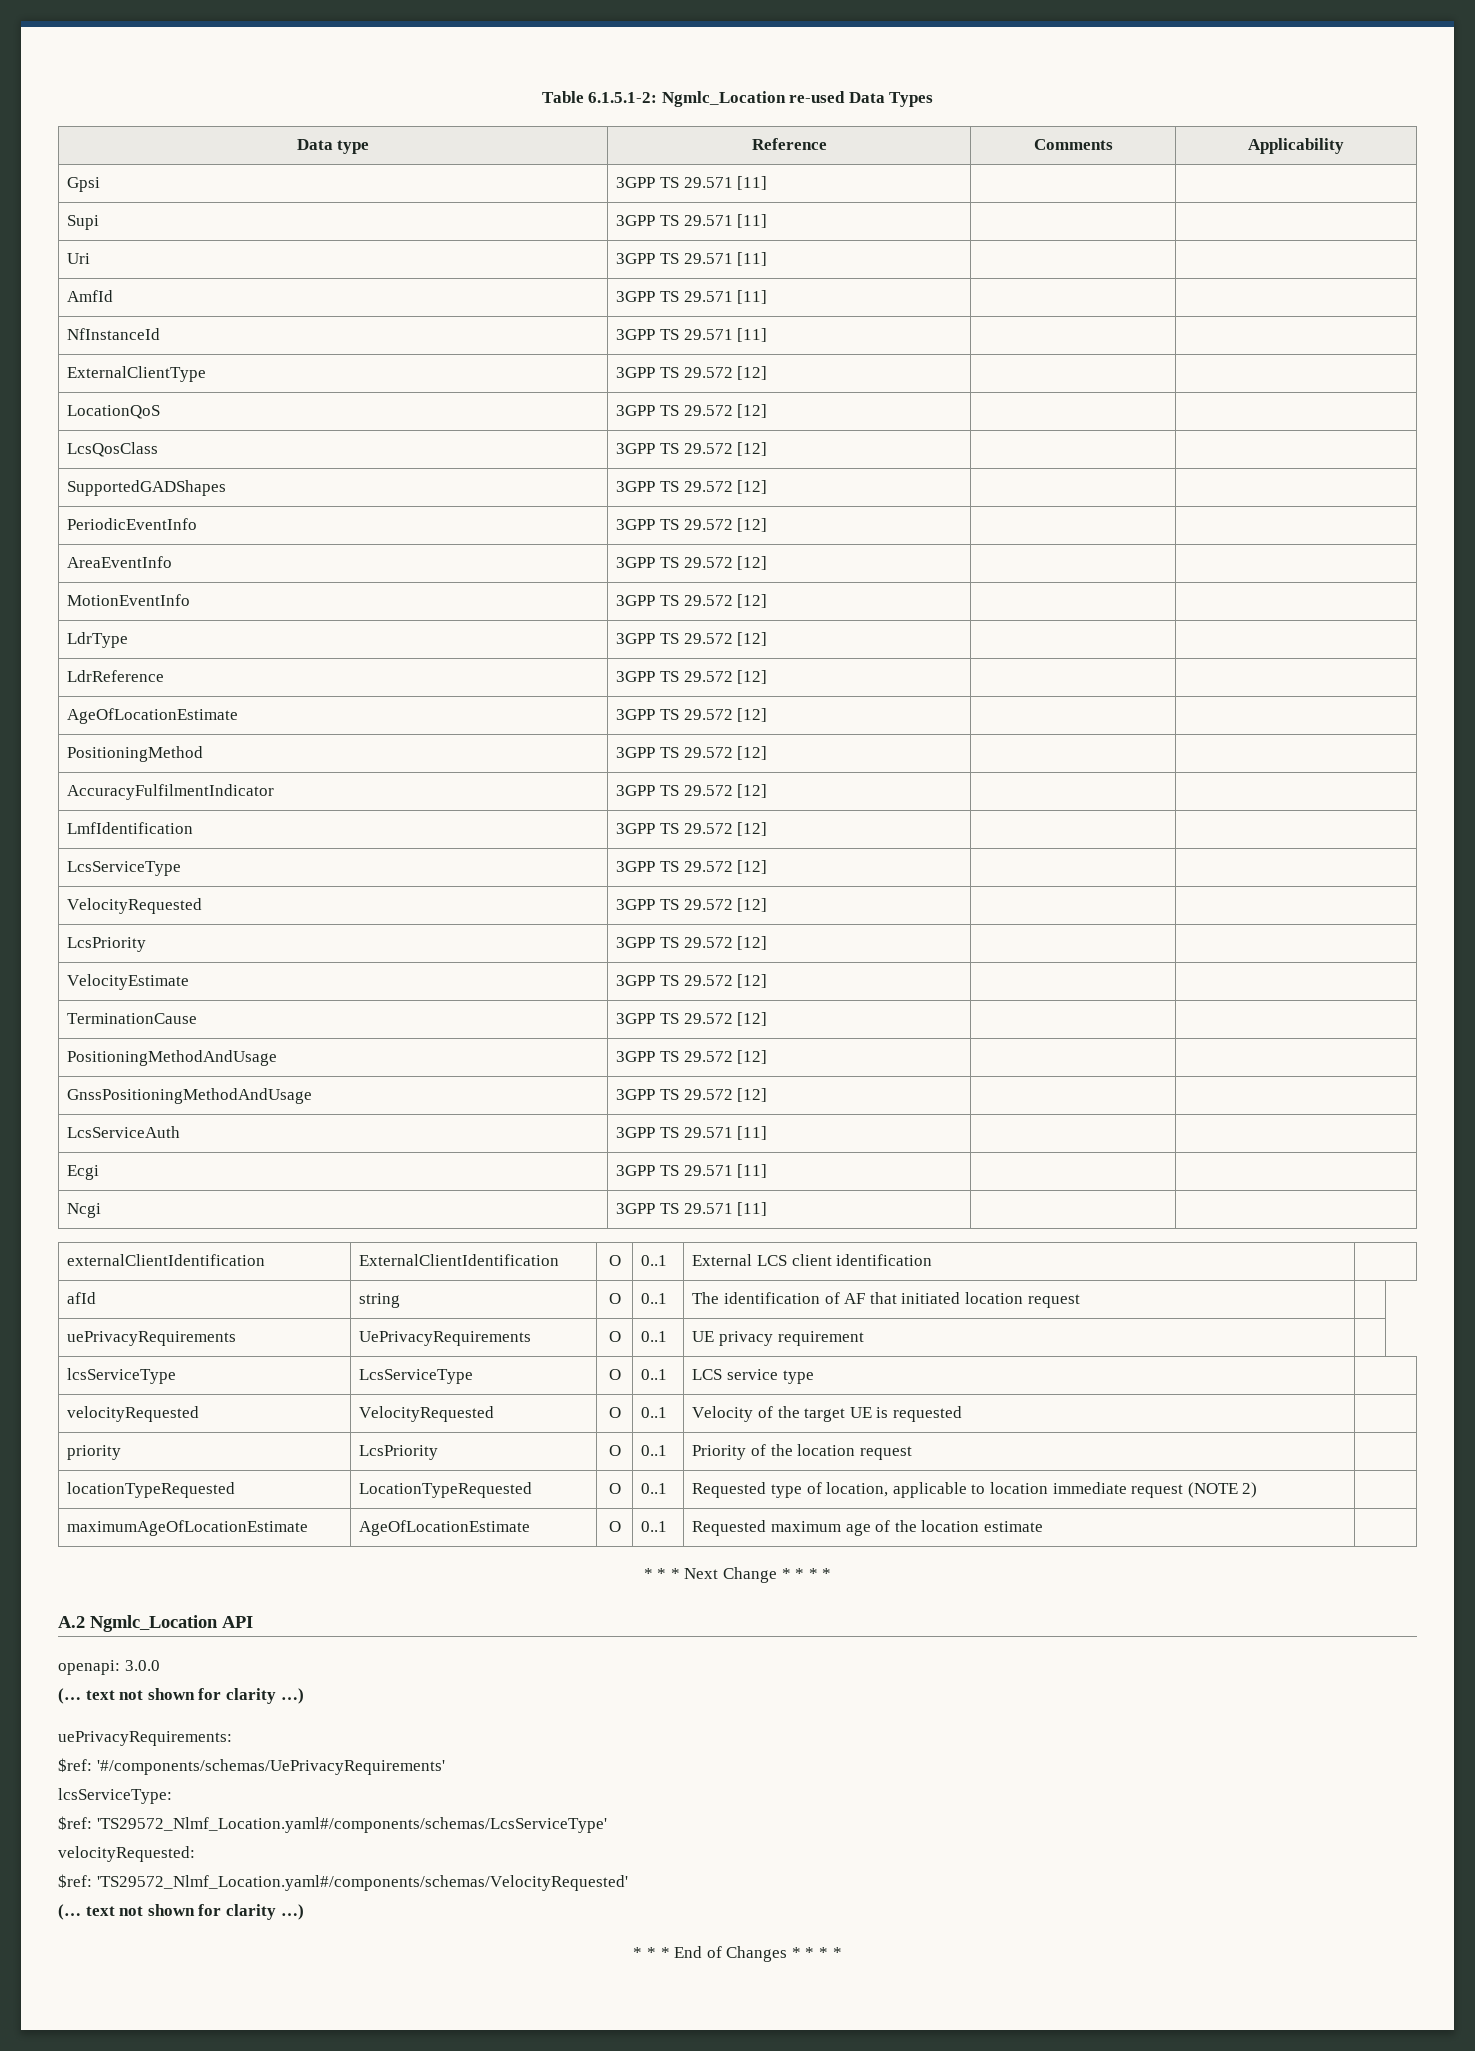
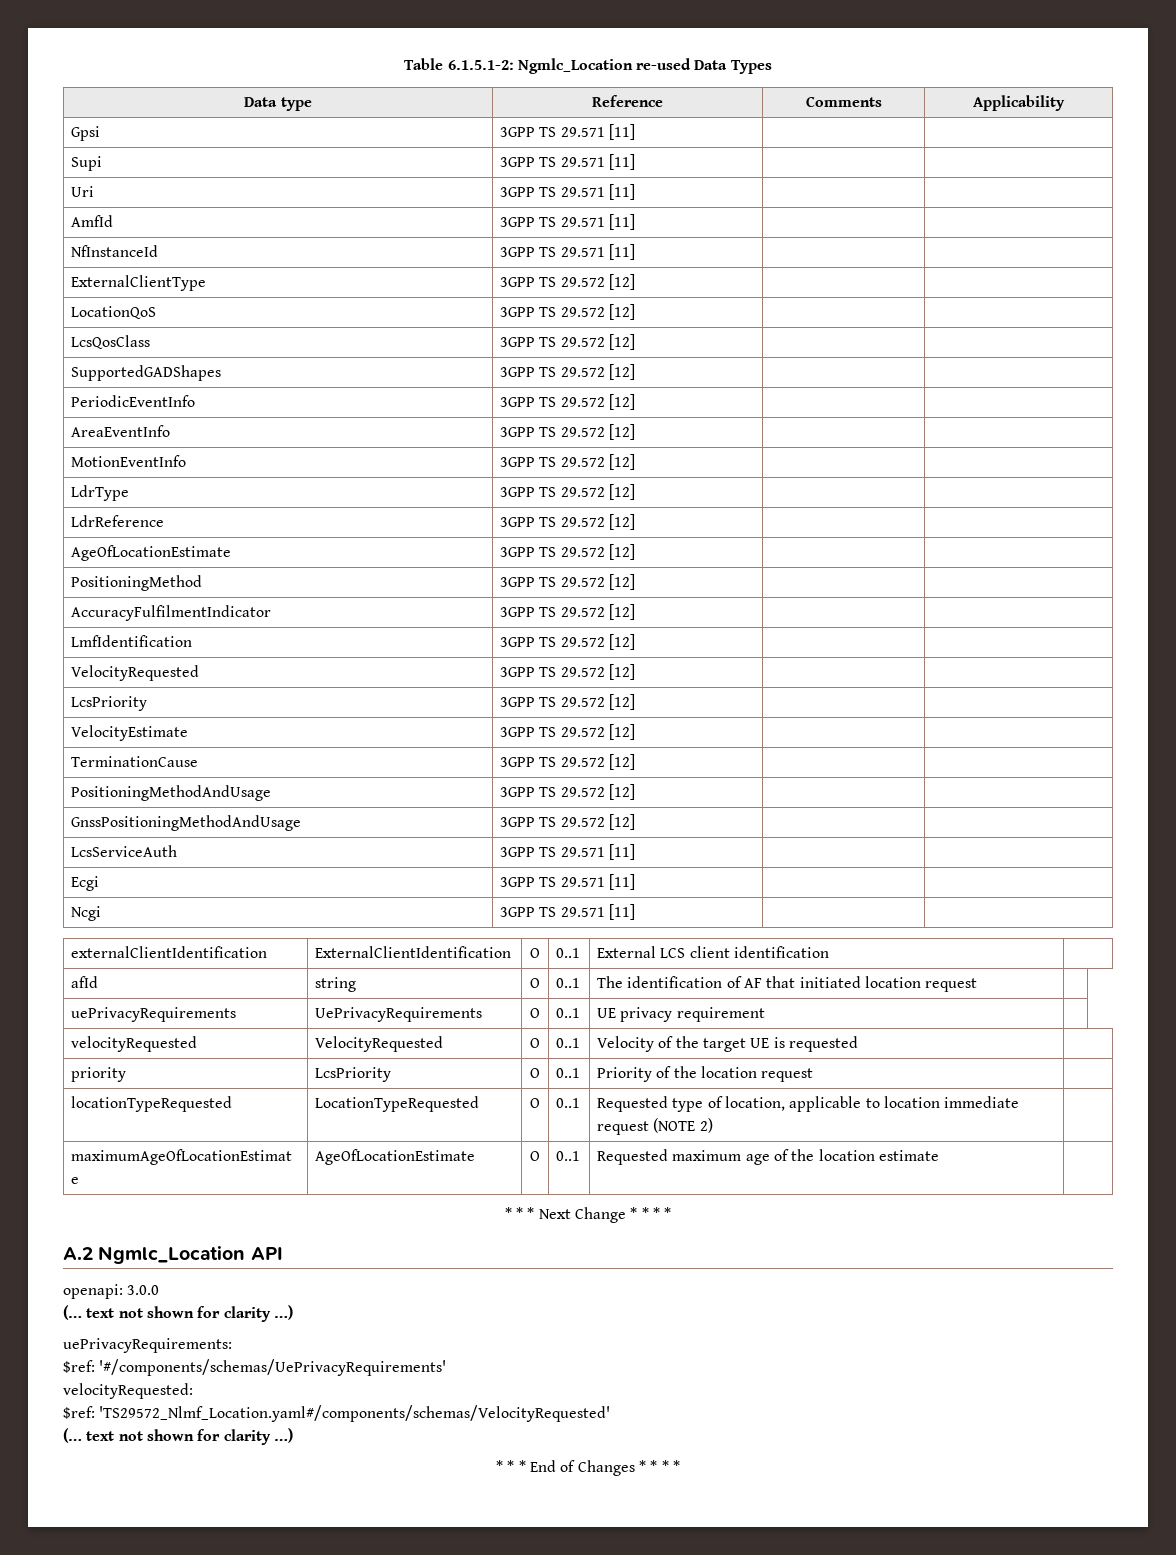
[67,861,182,876] [616,860,768,874] // LcsServiceType | 3GPP TS 29.572 [12] | | -> (635, 642) none
[67,1368,177,1384] [359,1369,474,1384] [608,1369,621,1380] [641,1369,668,1380] [692,1369,814,1384] // lcsServiceType | LcsServiceType | O | 0..1 | LCS service type | -> (765, 1014) none
[58,1788,172,1804] [58,1816,607,1833] // lcsServiceType: // $ref: 'TS29572_Nlmf_Location.yaml#/components/schemas/LcsServiceType' -> (447, 1367) none

